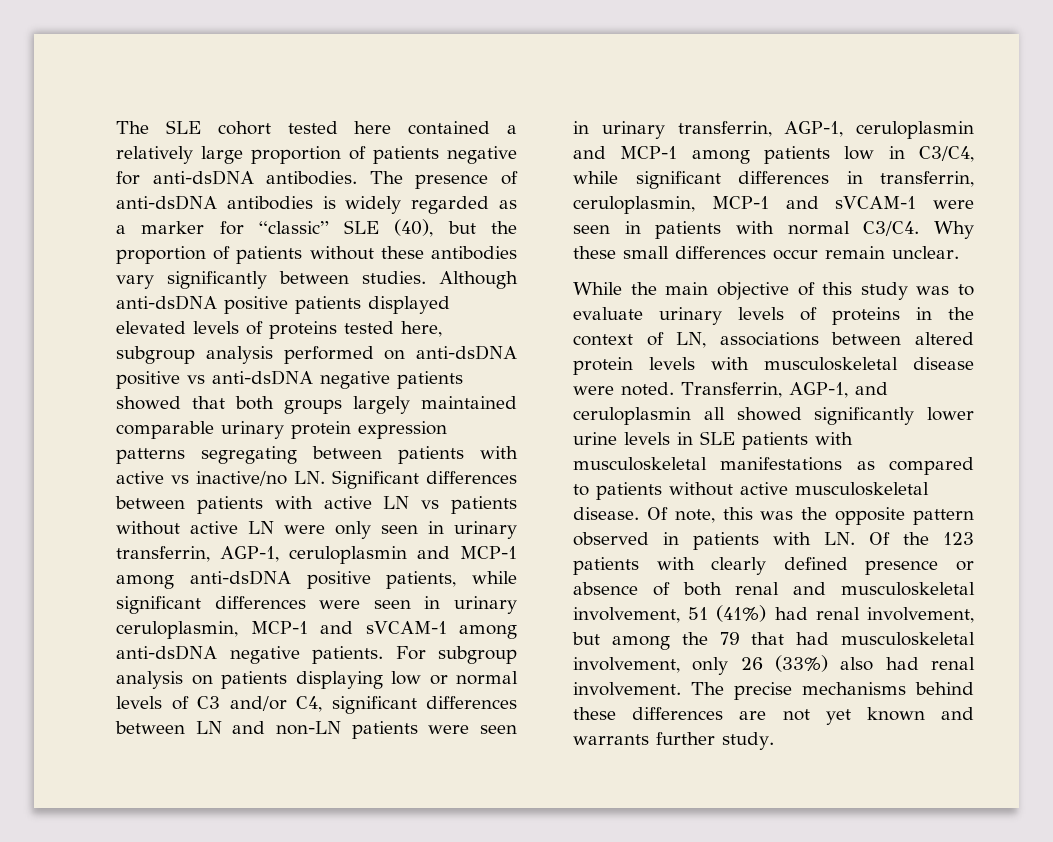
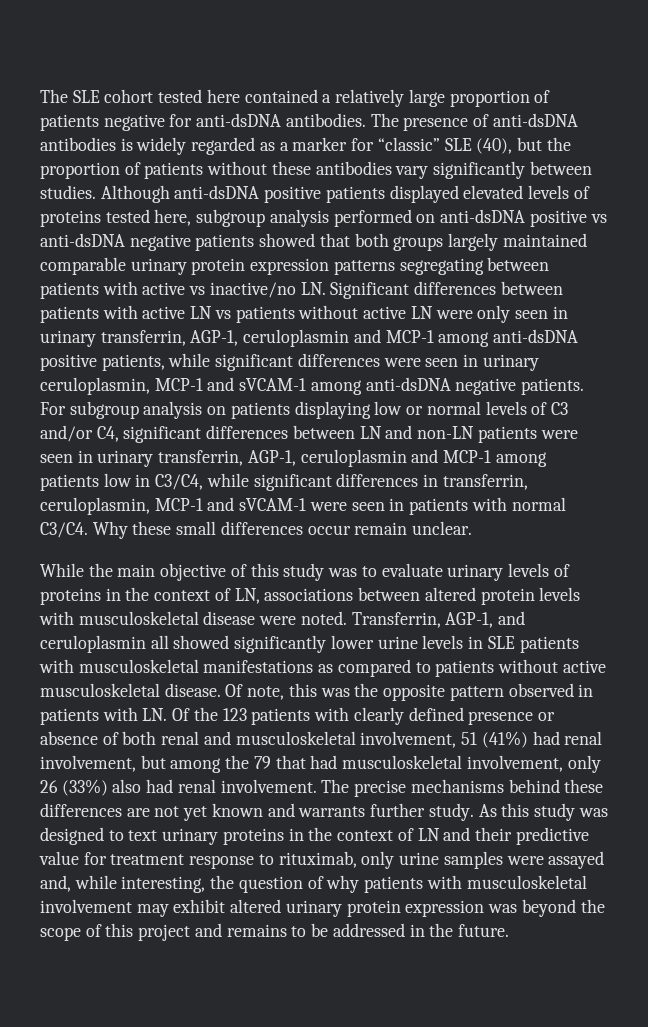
(774, 741) none -> [478,803,608,821] [40,827,589,845] [39,851,605,869] [40,875,587,893] [40,899,605,917] [40,923,509,941] As this study was designed to text urinary proteins in the context of LN and their predictive value for treatment response to rituximab, only urine samples were assayed and, while interesting, the question of why patients with musculoskeletal involvement may exhibit altered urinary protein expression was beyond the scope of this project and remains to be addressed in the future.

